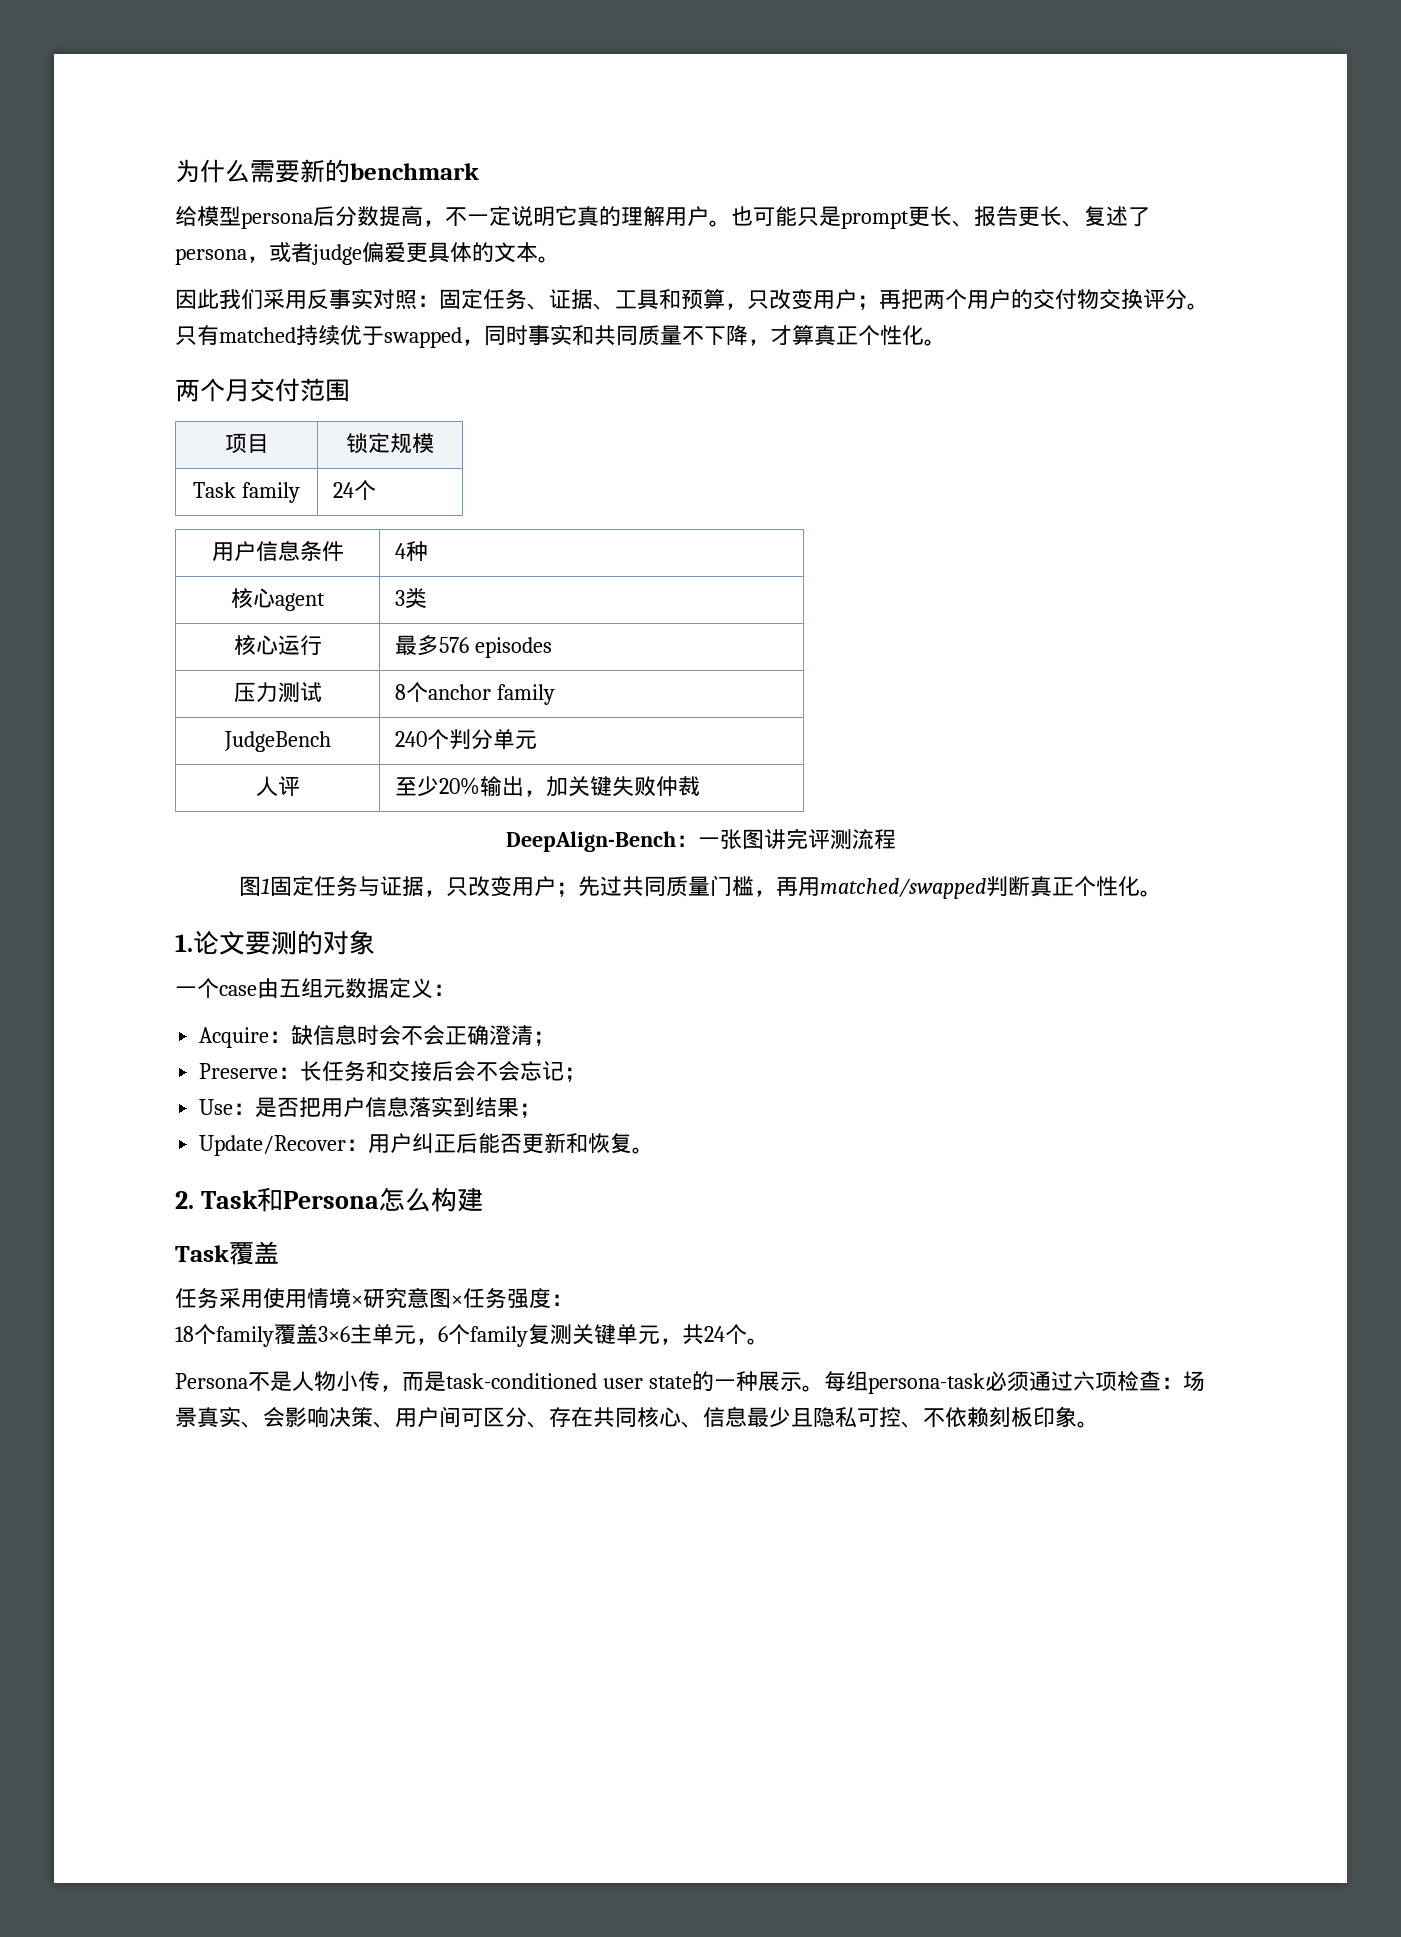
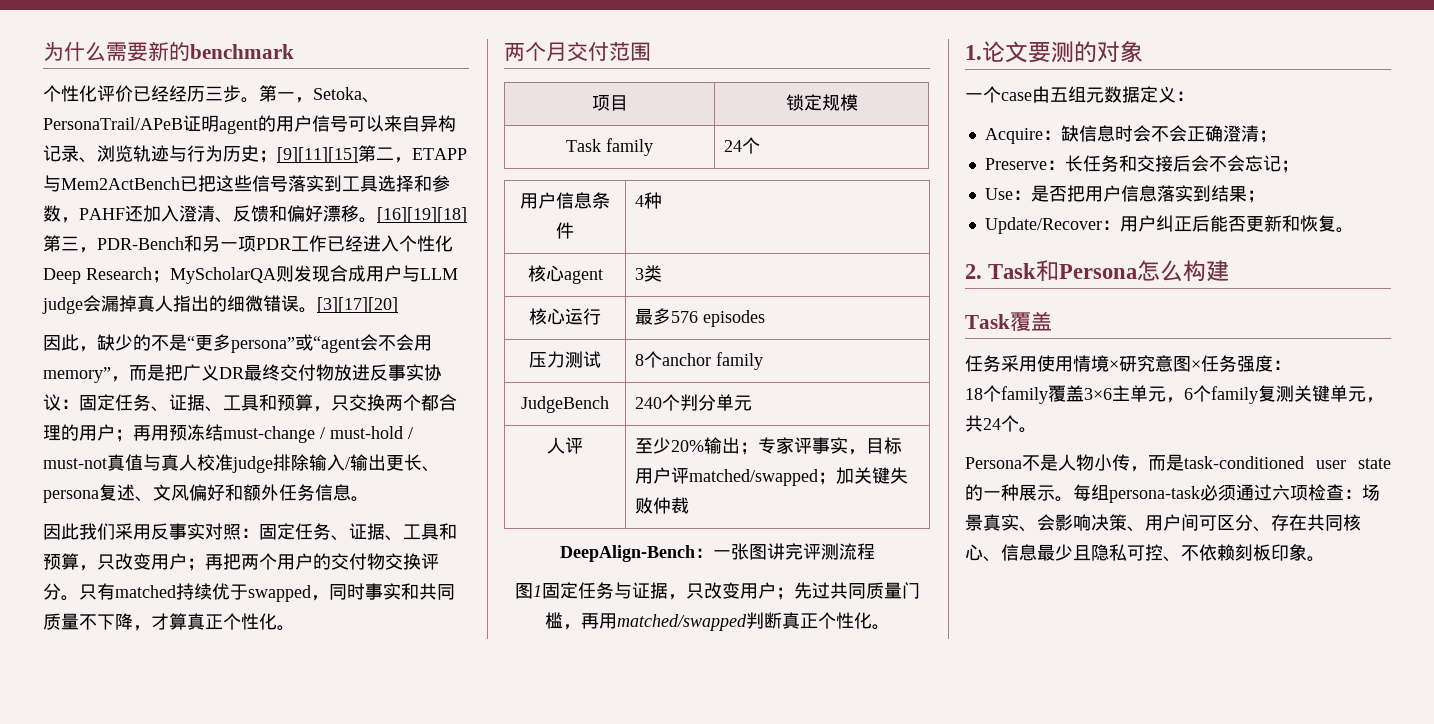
[175,206,1150,229] [175,242,538,265] 给模型persona后分数提高，不一定说明它真的理解用户。也可能只是prompt更长、报告更长、复述了persona，或者judge偏爱更具体的文本 -> [43,85,380,103] [43,115,456,134] [43,145,467,163] [43,175,450,192] [43,205,467,223] [43,235,453,253] [43,265,458,284] [42,295,398,314] [43,334,432,353] [43,364,442,383] [43,394,457,412] [43,424,413,443] [43,454,440,473] [43,484,351,503] 个性化评价已经经历三步。第一，Setoka、PersonaTrail/APeB证明agent的用户信号可以来自异构记录、浏览轨迹与行为历史；[9][11][15]第二，ETAPP与Mem2ActBench已把这些信号落实到工具选择和参数，PAHF还加入澄清、反馈和偏好漂移。[16][19][18]第三，PDR-Bench和另一项PDR工作已经进入个性化Deep Research；MyScholarQA则发现合成用户与LLM judge会漏掉真人指出的细微错误。[3][17][20] // 因此，缺少的不是“更多persona”或“agent会不会用memory”，而是把广义DR最终交付物放进反事实协议：固定任务、证据、工具和预算，只交换两个都合理的用户；再用预冻结must-change / must-hold / must-not真值与真人校准judge排除输入/输出更长、persona复述、文风偏好和额外任务信息
[524,790,547,797] ， -> [740,437,903,455] [635,467,837,486] ；专家评事实，目标用户评matched/swapped；

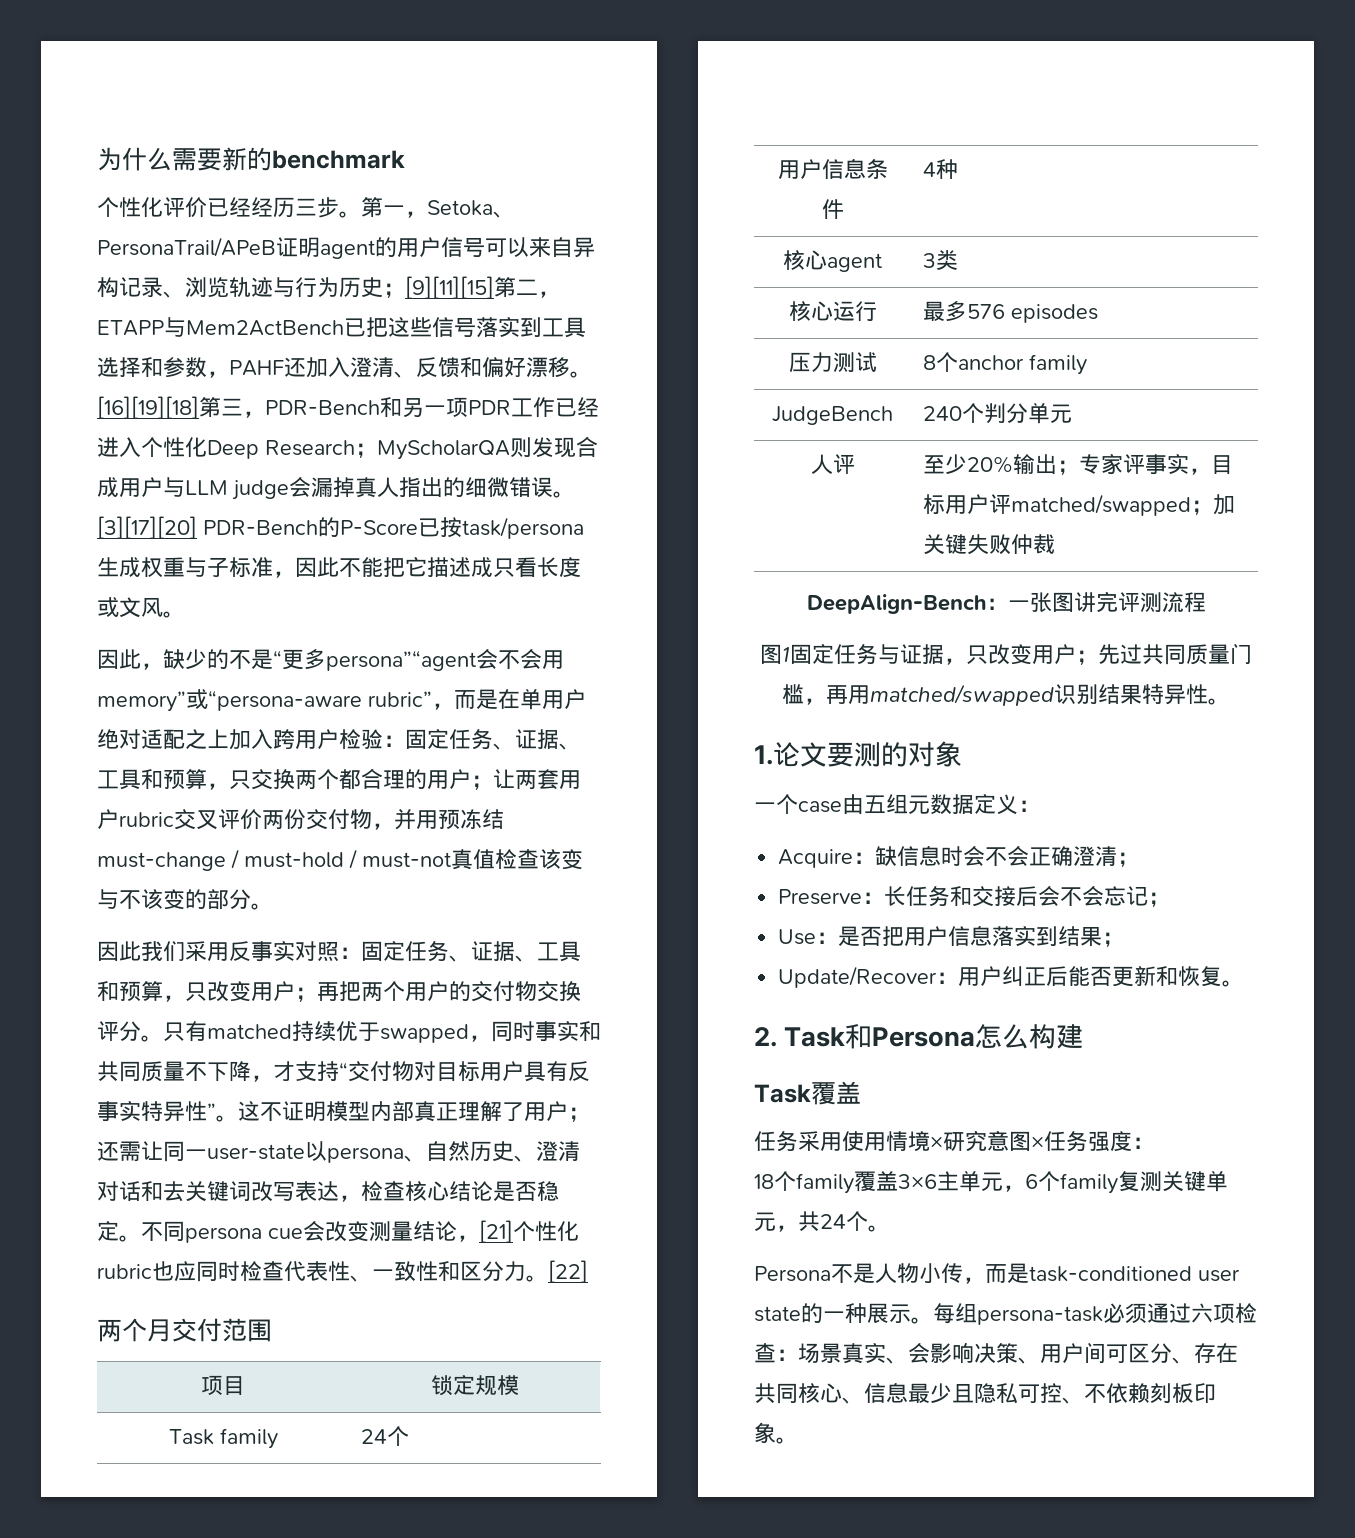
(398, 305) none -> [203,517,584,539] [97,557,581,578] [97,597,185,618] PDR-Bench的P-Score已按task/persona生成权重与子标准，因此不能把它描述成只看长度或文风。
[231,334,360,353] persona”或“agent -> [326,650,476,671] persona”“agent
[111,364,442,382] [43,394,61,411] ，而是把广义DR最终交付物放进反事实协议 -> [186,689,586,711] [97,729,383,750] 或“persona-aware rubric”，而是在单用户绝对适配之上加入跨用户检验
[133,425,151,441] 再 -> [493,769,581,790] [97,809,416,830] 让两套用户rubric交叉评价两份交付物，并
[143,454,440,473] [43,484,351,503] 与真人校准judge排除输入/输出更长、persona复述、文风偏好和额外任务信息 -> [495,849,583,870] [97,889,251,910] 检查该变与不该变的部分
[169,613,295,631] 算真正个性化。 -> [295,1061,590,1082] [97,1101,590,1122] [97,1141,580,1163] [97,1181,559,1202] [97,1220,579,1243] [97,1260,588,1283] 支持“交付物对目标用户具有反事实特异性”。这不证明模型内部真正理解了用户；还需让同一user-state以persona、自然历史、澄清对话和去关键词改写表达，检查核心结论是否稳定。不同persona cue会改变测量结论，[21]个性化rubric也应同时检查代表性、一致性和区分力。[22]
[745,612,872,629] 判断真正个性化 -> [1054,684,1208,705] 识别结果特异性

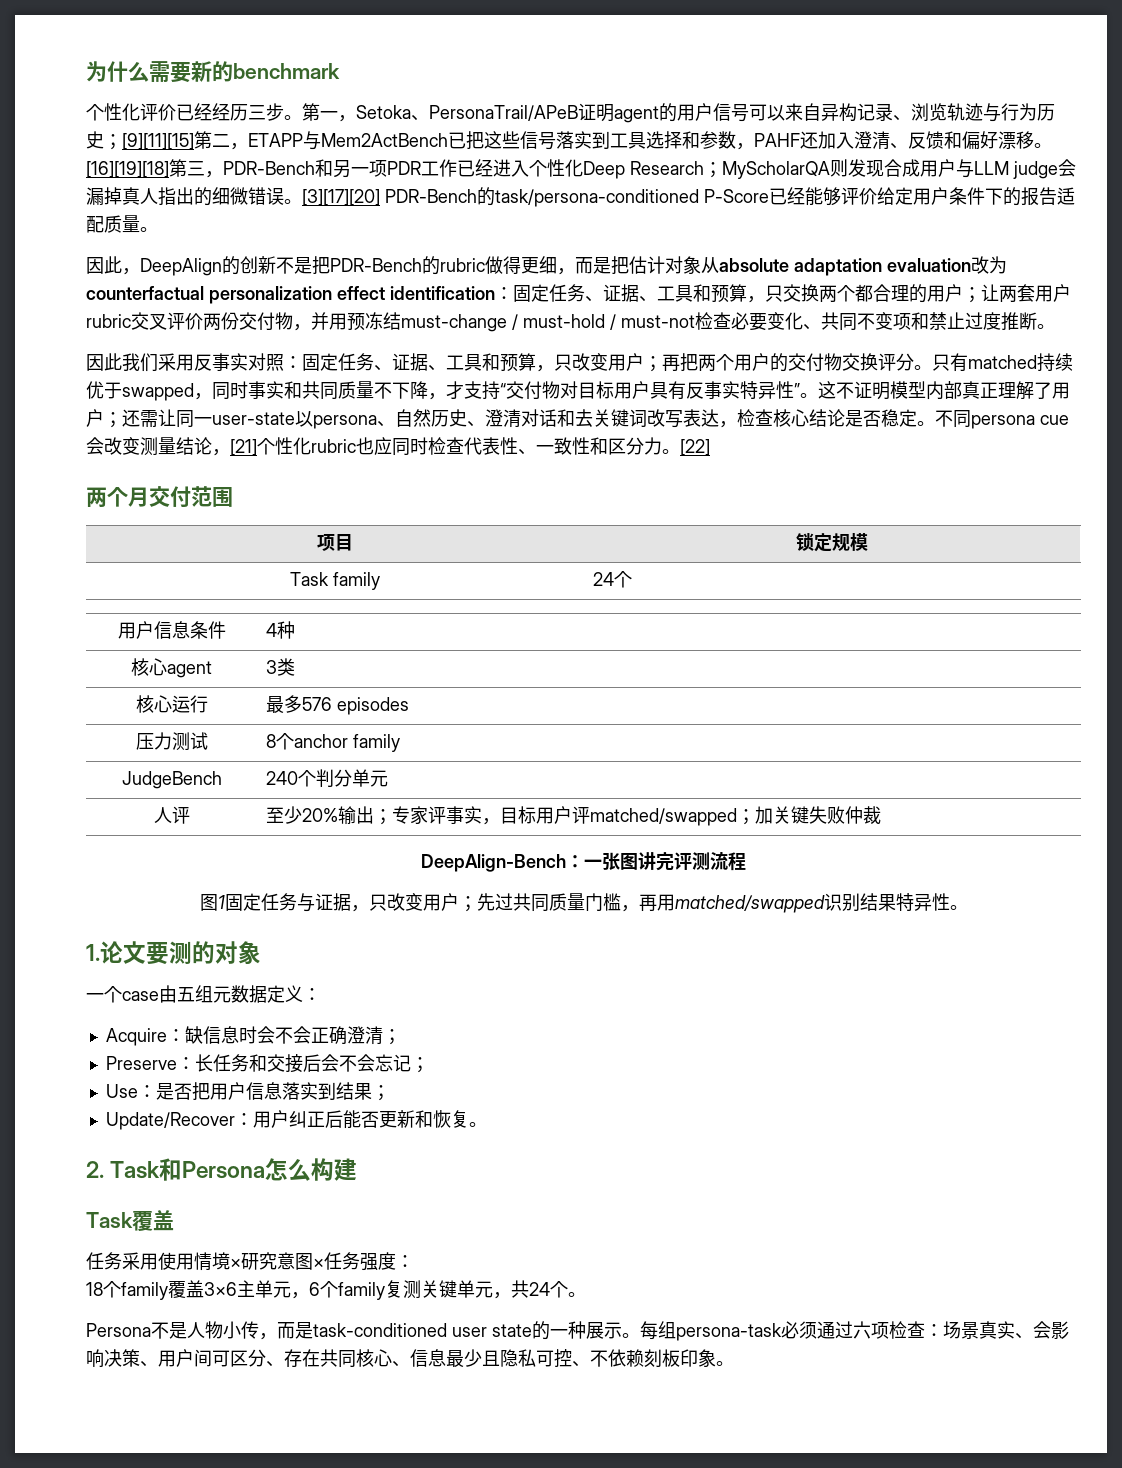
[340,517,584,539] [97,557,581,578] [97,597,185,618] [97,649,564,671] [97,689,586,712] [97,729,383,750] P-Score已按task/persona生成权重与子标准，因此不能把它描述成只看长度或文风。 // 因此，缺少的不是“更多persona”“agent会不会用memory”或“persona-aware rubric”，而是在单用户绝对适配之上加入跨用户检验 -> [495,187,1075,207] [86,215,158,233] [86,256,1007,276] [86,286,495,304] task/persona-conditioned P-Score已经能够评价给定用户条件下的报告适配质量。 // 因此，DeepAlign的创新不是把PDR-Bench的rubric做得更细，而是把估计对象从absolute adaptation evaluation改为counterfactual personalization effect identification
[451,849,583,870] [97,889,251,910] 真值检查该变与不该变的部分 -> [695,312,1037,331] 检查必要变化、共同不变项和禁止过度推断

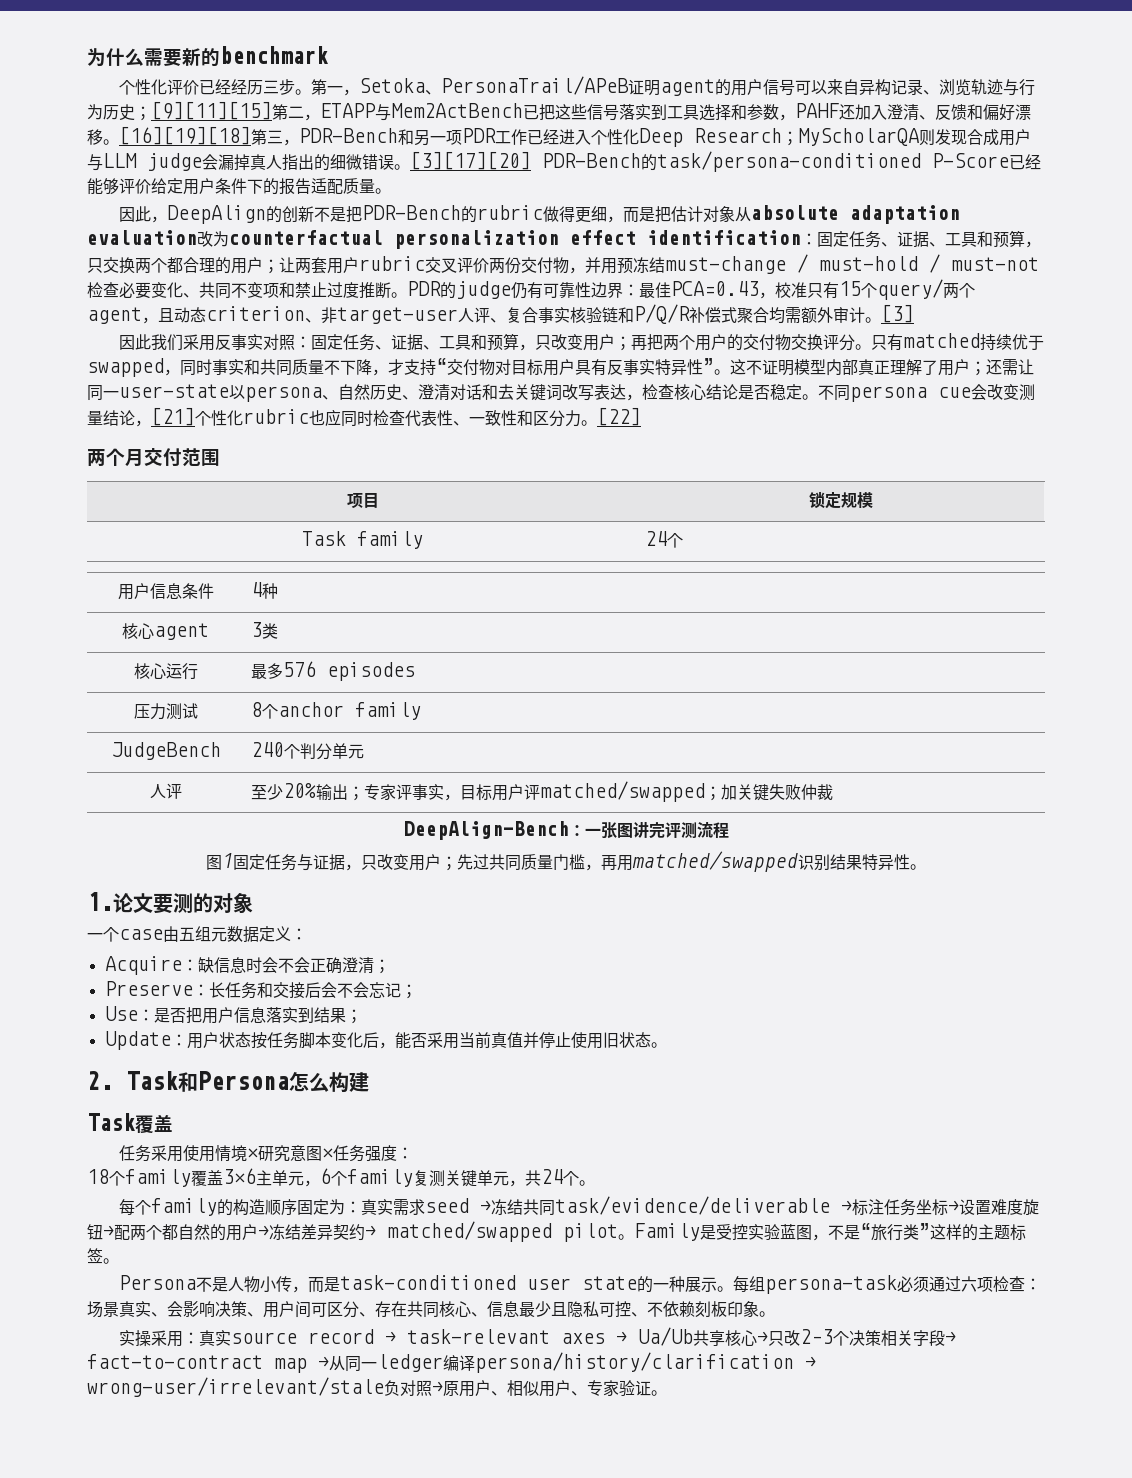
(1055, 326) none -> [407,279,975,300] [87,304,914,324] PDR的judge仍有可靠性边界：最佳PCA=0.43，校准只有15个query/两个agent，且动态criterion、非target-user人评、复合事实核验链和P/Q/R补偿式聚合均需额外审计。[3]
[105,1110,469,1130] Update/Recover：用户纠正后能否更新和恢复 -> [104,1031,651,1050] Update：用户状态按任务脚本变化后，能否采用当前真值并停止使用旧状态
(586, 1294) none -> [119,1196,1040,1216] [87,1221,1026,1242] [87,1248,119,1264] // 每个family的构造顺序固定为：真实需求seed →冻结共同task/evidence/deliverable →标注任务坐标→设置难度旋钮→配两个都自然的用户→冻结差异契约→ matched/swapped pilot。Family是受控实验蓝图，不是“旅行类”这样的主题标签。
(734, 1363) none -> [119,1327,957,1347] [87,1352,816,1373] [87,1377,667,1397] // 实操采用：真实source record → task-relevant axes → Ua/Ub共享核心→只改2–3个决策相关字段→ fact-to-contract map →从同一ledger编译persona/history/clarification → wrong-user/irrelevant/stale负对照→原用户、相似用户、专家验证。

